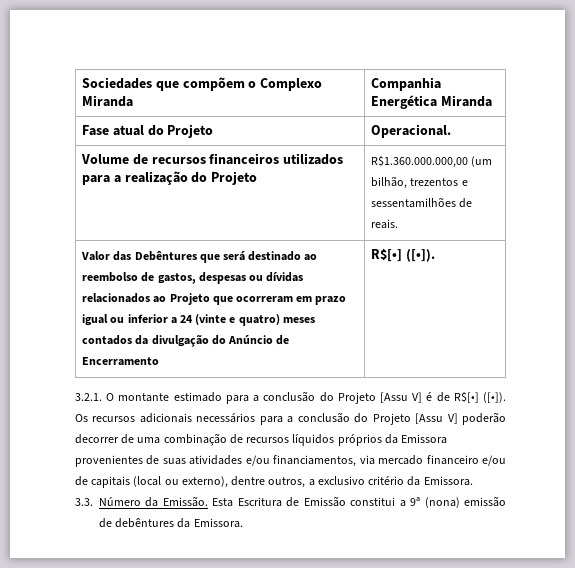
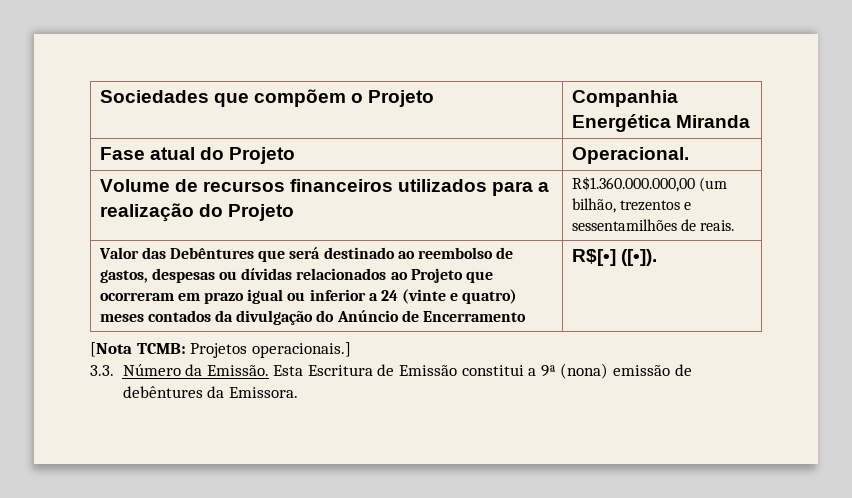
[260,78,323,91] [82,95,134,107] Complexo Miranda -> [368,90,435,107] Projeto
[75,391,507,404] [75,412,506,425] [75,433,448,446] [75,455,506,467] [75,476,473,488] 3.2.1. O montante estimado para a conclusão do Projeto [Assu V] é de R$[•] ([•]). Os recursos adicionais necessários para a conclusão do Projeto [Assu V] poderão decorrer de uma combinação de recursos líquidos próprios da Emissora provenientes de suas atividades e/ou financiamentos, via mercado financeiro e/ou de capitais (local ou externo), dentre outros, a exclusivo critério da Emissora. -> [90,342,351,358] [Nota TCMB: Projetos operacionais.]

